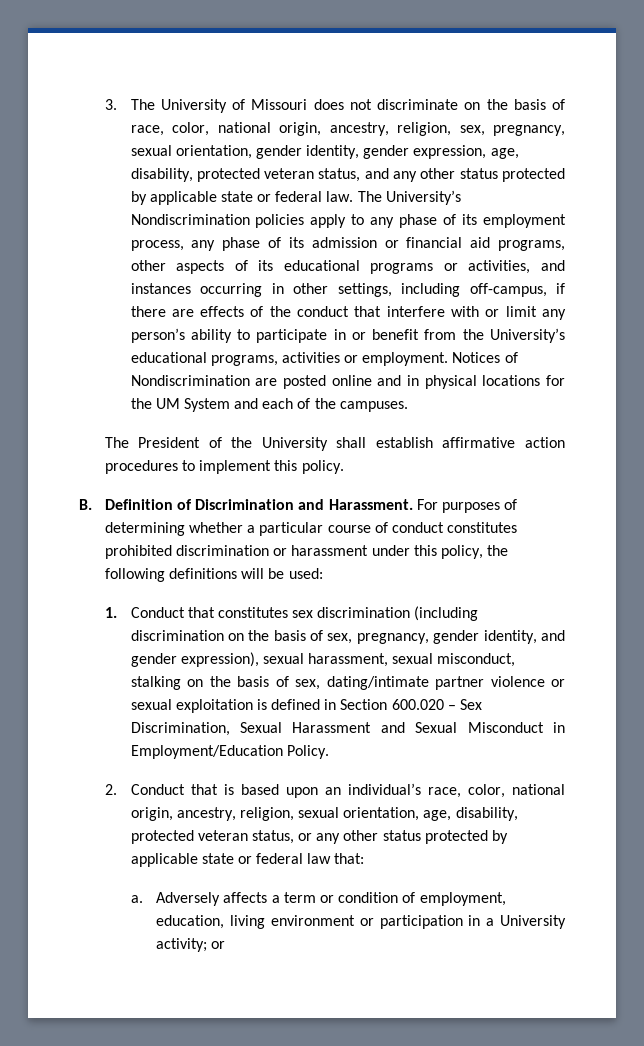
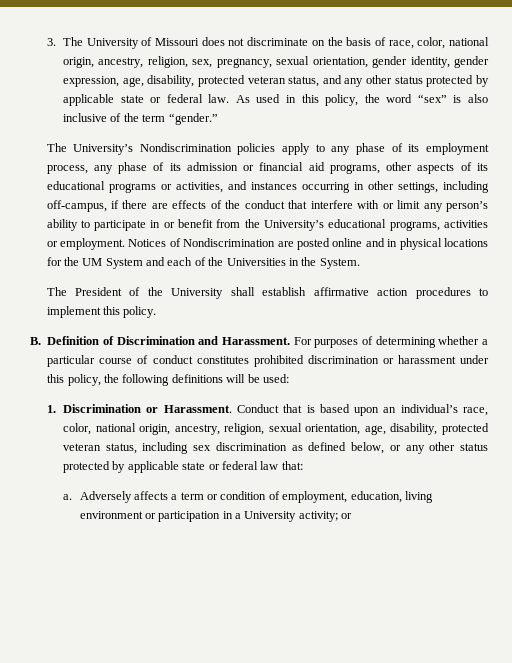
(354, 196) none -> [235,94,488,106] [63,113,218,125] As used in this policy, the word “sex” is also inclusive of the term “gender.” //
[339,401,408,412] campuses. -> [226,257,360,269] Universities in the System.
[130,606,479,621] [130,630,565,644] [130,652,516,667] [130,676,565,690] [130,699,482,713] [130,722,565,736] [130,745,329,759] [104,784,117,795] Conduct that constitutes sex discrimination (including discrimination on the basis of sex, pregnancy, gender identity, and gender expression), sexual harassment, sexual misconduct, stalking on the basis of sex, dating/intimate partner violence or sexual exploitation is defined in Section 600.020 – Sex Discrimination, Sexual Harassment and Sexual Misconduct in Employment/Education Policy. // 2. -> [63,404,232,413] Discrimination or Harassment.
(294, 837) none -> [142,442,385,454] including sex discrimination as defined below,

